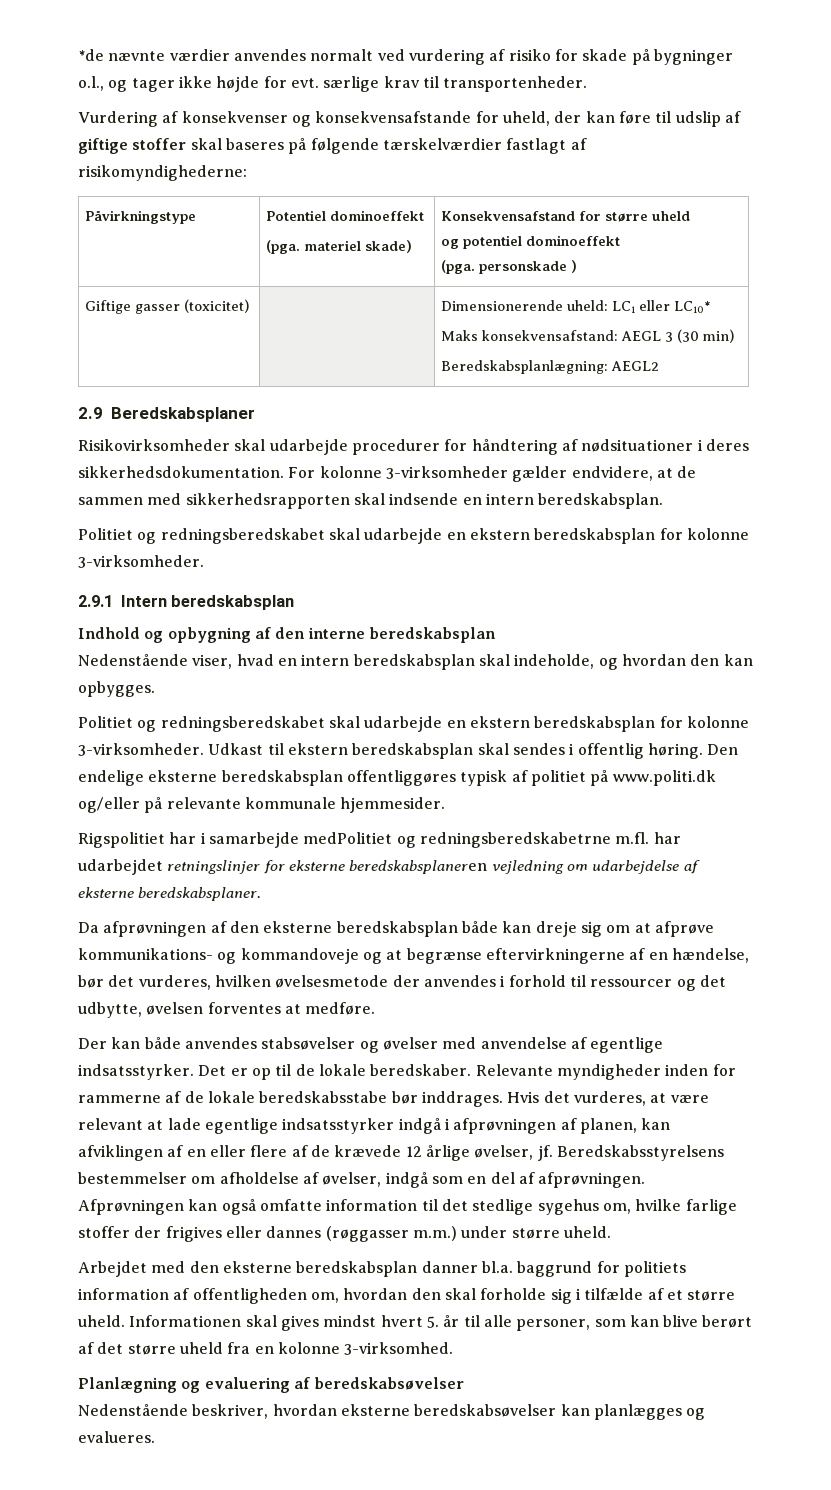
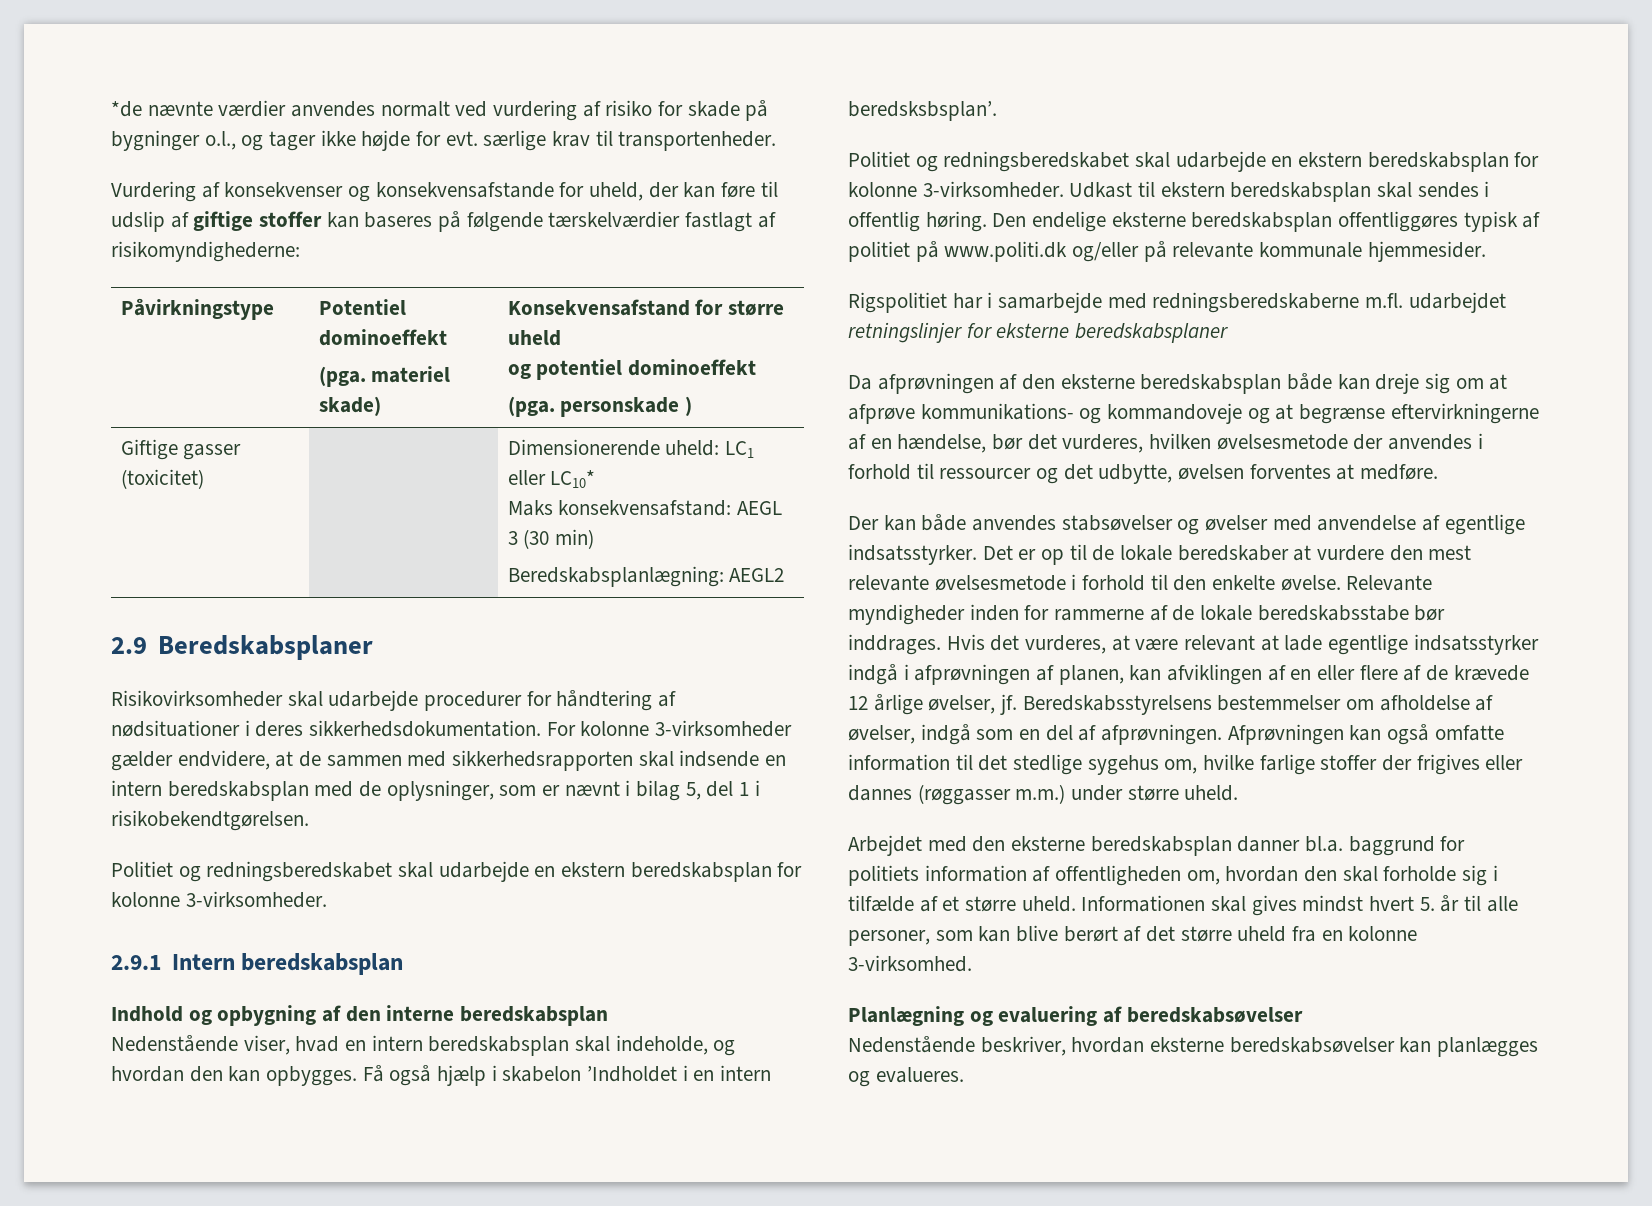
[190,138,222,150] skal -> [326,212,359,228] kan
[538,493,664,509] beredskabsplan. -> [167,780,760,801] [111,810,309,831] beredskabsplan med de oplysninger, som er nævnt i bilag 5, del 1 i risikobekendtgørelsen.
(155, 689) none -> [362,1065,772,1086] [848,101,997,121] Få også hjælp i skabelon ’Indholdet i en intern beredsksbsplan’.
[303,832,681,848] [78,859,700,875] [78,887,262,901] medPolitiet og redningsberedskabetrne m.fl. har udarbejdet retningslinjer for eksterne beredskabsplaneren vejledning om udarbejdelse af eksterne beredskabsplaner. -> [1107,292,1506,313] [848,322,1229,343] med redningsberedskaberne m.fl. udarbejdet retningslinjer for eksterne beredskabsplaner
[370,1064,472,1076] beredskaber. -> [1177,545,1472,561] [848,574,1341,591] beredskaber at vurdere den mest relevante øvelsesmetode i forhold til den enkelte øvelse.

